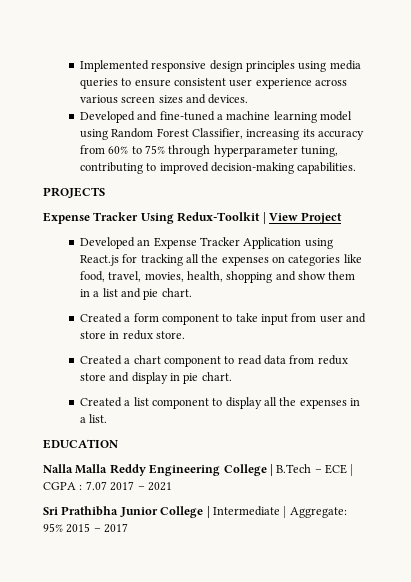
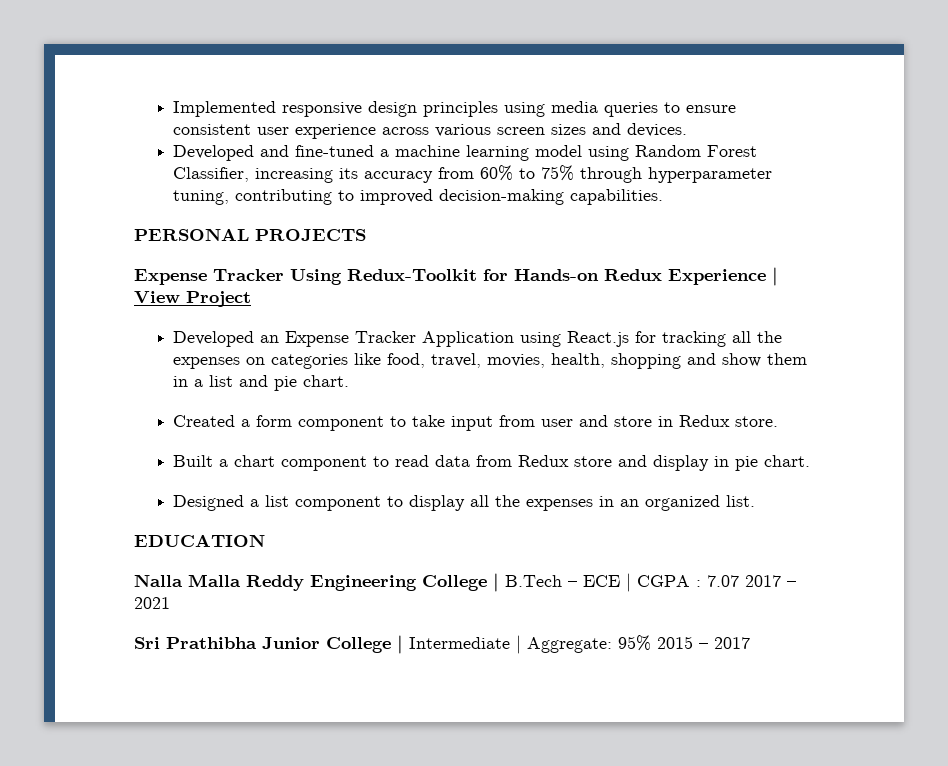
(357, 168) none -> [134,228,249,241] PERSONAL
(261, 217) none -> [483,269,766,285] for Hands-on Redux Experience
[122,330,153,340] redux -> [679,415,731,427] Redux
[79,355,122,365] Created -> [173,455,214,467] Built
[317,355,348,365] redux -> [518,455,570,467] Redux
[79,397,122,407] Created -> [173,495,245,511] Designed
[79,417,86,423] a -> [620,495,721,511] an organized

